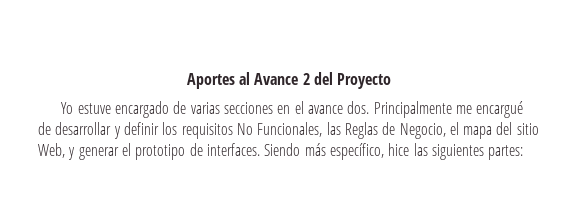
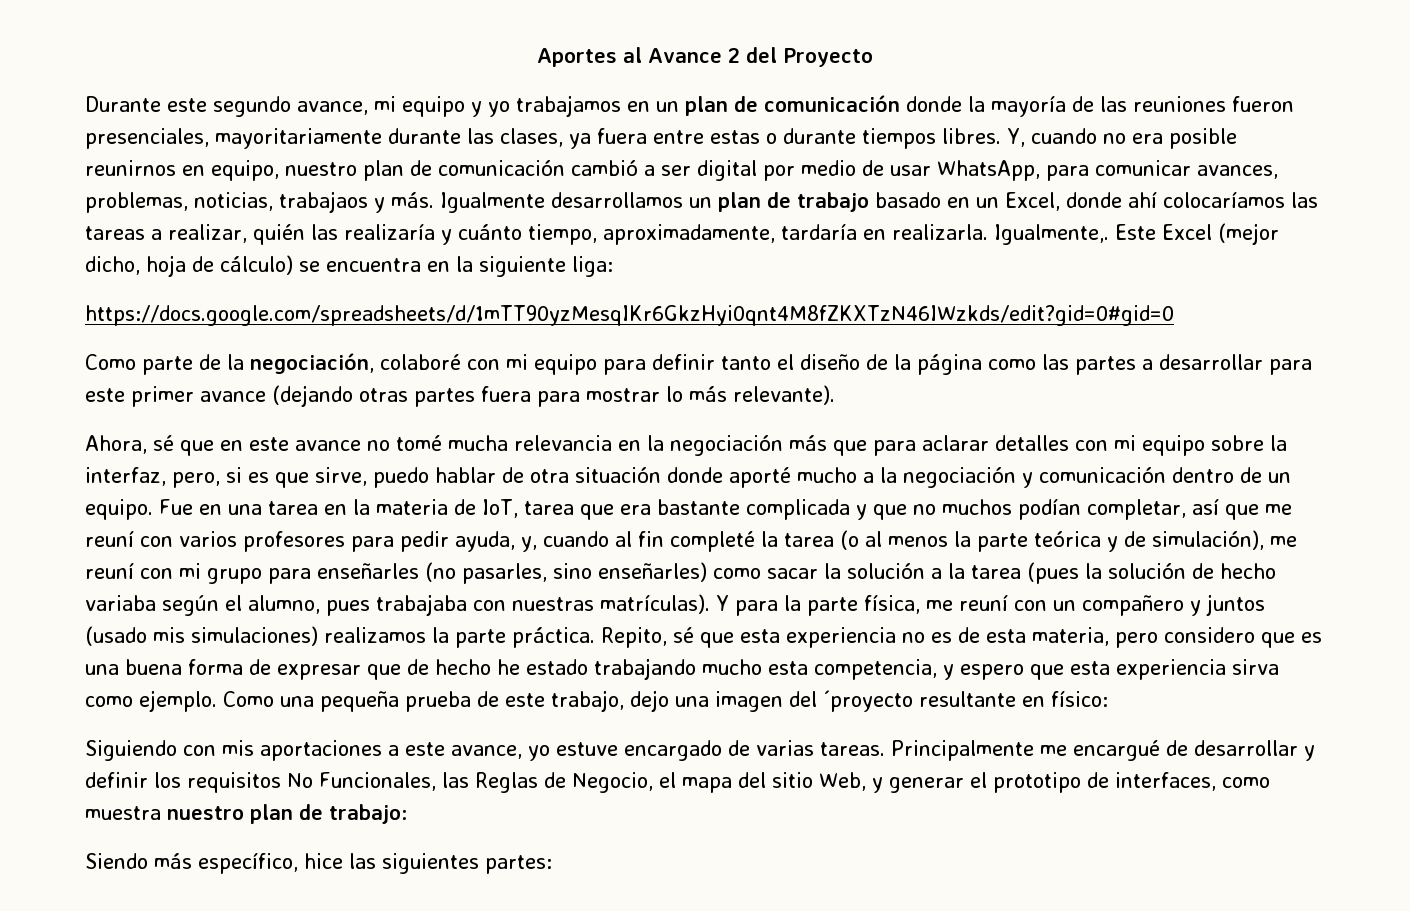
[61,101,370,118] Yo estuve encargado de varias secciones en el avance dos. -> [85,95,1294,117] [85,128,1237,149] [85,160,1278,181] [85,191,1318,213] [85,223,1279,245] [85,255,613,277] [85,305,1174,326] [85,353,1312,375] [85,385,835,407] [85,435,1287,456] [85,467,1291,488] [85,499,1292,520] [85,530,1297,552] [85,562,1276,584] [85,594,1265,616] [85,626,1322,648] [85,658,1279,680] [85,690,1108,712] [85,740,885,761] Durante este segundo avance, mi equipo y yo trabajamos en un plan de comunicación donde la mayoría de las reuniones fueron presenciales, mayoritariamente durante las clases, ya fuera entre estas o durante tiempos libres. Y, cuando no era posible reunirnos en equipo, nuestro plan de comunicación cambió a ser digital por medio de usar WhatsApp, para comunicar avances, problemas, noticias, trabajaos y más. Igualmente desarrollamos un plan de trabajo basado en un Excel, donde ahí colocaríamos las tareas a realizar, quién las realizaría y cuánto tiempo, aproximadamente, tardaría en realizarla. Igualmente,. Este Excel (mejor dicho, hoja de cálculo) se encuentra en la siguiente liga: // https://docs.google.com/spreadsheets/d/1mTT90yzMesqIKr6GkzHyi0qnt4M8fZKXTzN46IWzkds/edit?gid=0#gid=0 // Como parte de la negociación, colaboré con mi equipo para definir tanto el diseño de la página como las partes a desarrollar para este primer avance (dejando otras partes fuera para mostrar lo más relevante). // Ahora, sé que en este avance no tomé mucha relevancia en la negociación más que para aclarar detalles con mi equipo sobre la interfaz, pero, si es que sirve, puedo hablar de otra situación donde aporté mucho a la negociación y comunicación dentro de un equipo. Fue en una tarea en la materia de IoT, tarea que era bastante complicada y que no muchos podían completar, así que me reuní con varios profesores para pedir ayuda, y, cuando al fin completé la tarea (o al menos la parte teórica y de simulación), me reuní con mi grupo para enseñarles (no pasarles, sino enseñarles) como sacar la solución a la tarea (pues la solución de hecho variaba según el alumno, pues trabajaba con nuestras matrículas). Y para la parte física, me reuní con un compañero y juntos (usado mis simulaciones) realizamos la parte práctica. Repito, sé que esta experiencia no es de esta materia, pero considero que es una buena forma de expresar que de hecho he estado trabajando mucho esta competencia, y espero que esta experiencia sirva como ejemplo. Como una pequeña prueba de este trabajo, dejo una imagen del ´proyecto resultante en físico: // Siguiendo con mis aportaciones a este avance, yo estuve encargado de varias tareas.
[206,143,260,156] interfaces. -> [1114,772,1270,791] [85,804,407,824] interfaces, como muestra nuestro plan de trabajo: //

